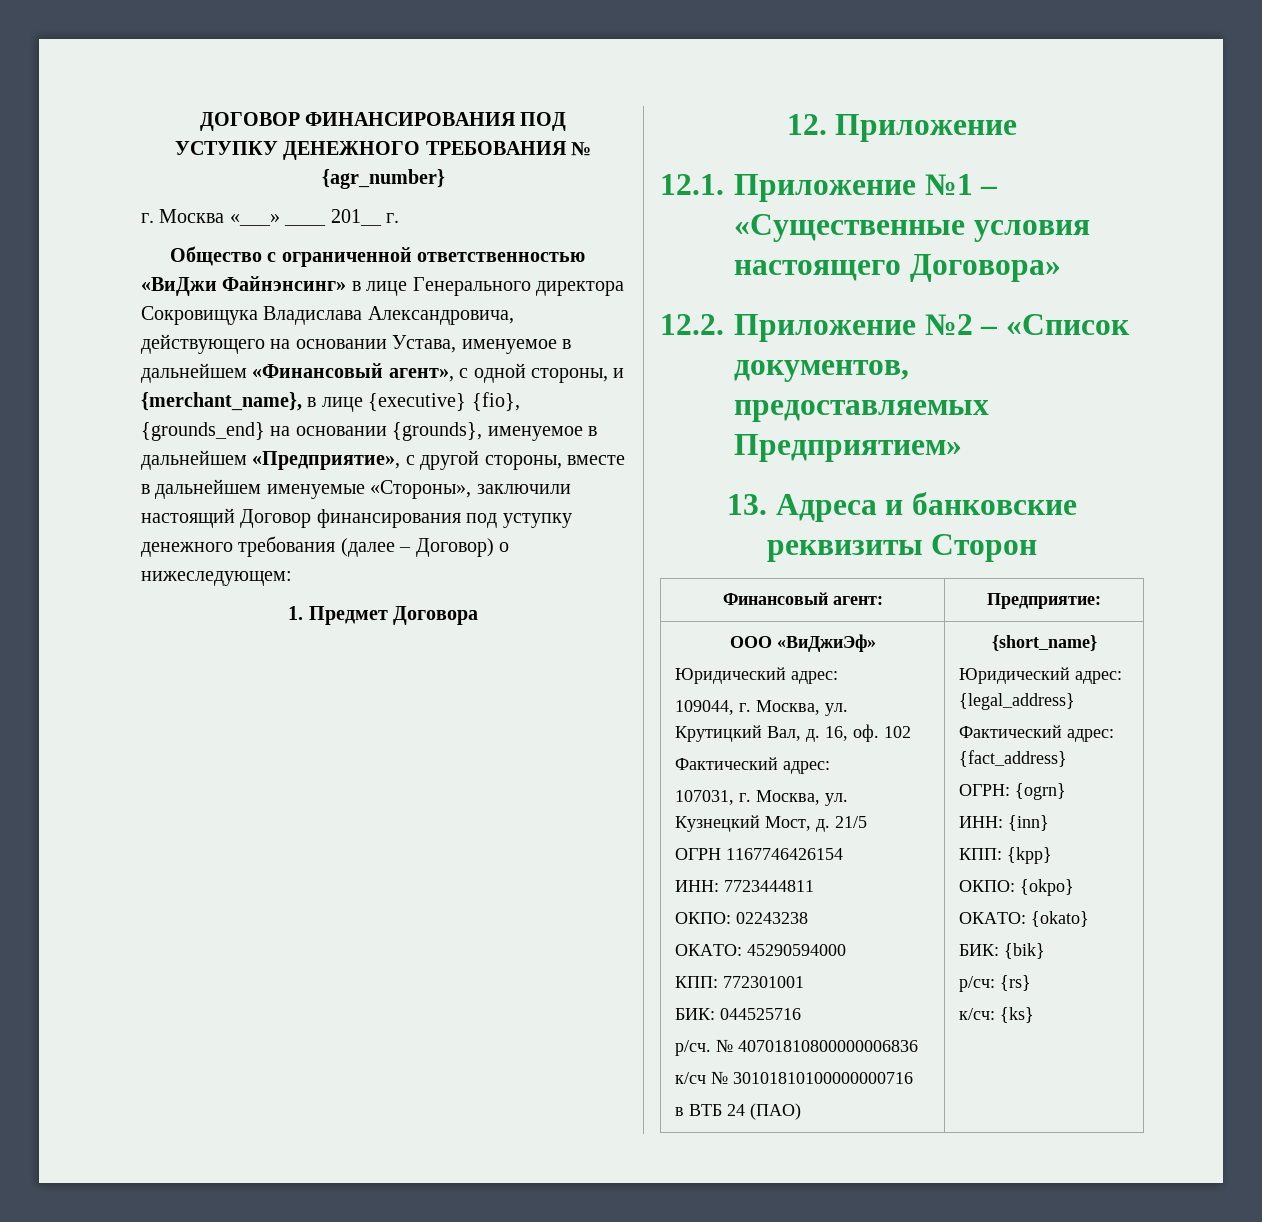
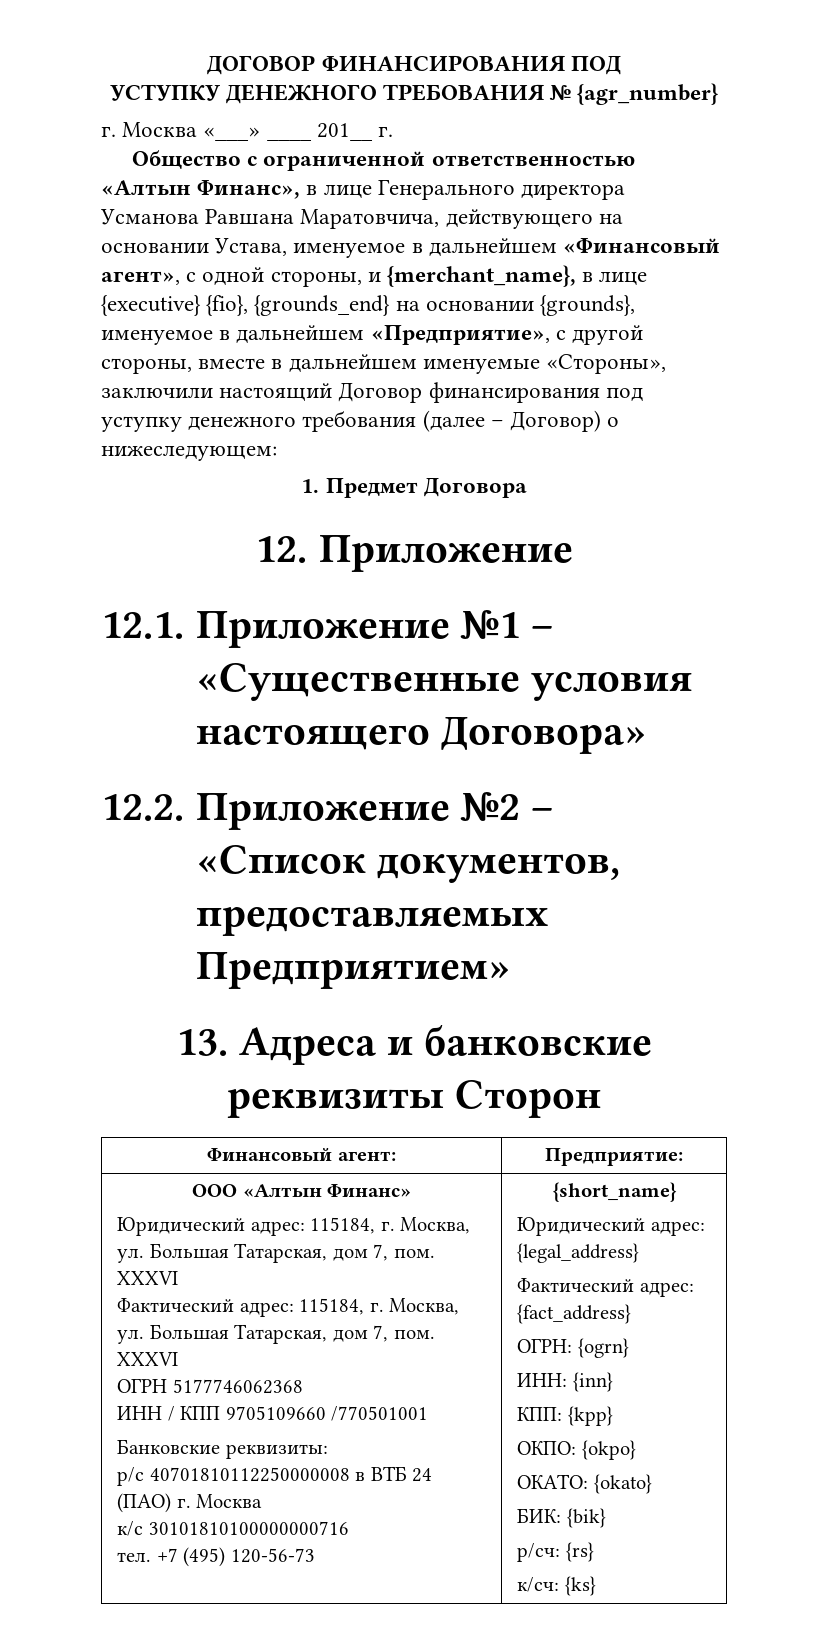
[141,276,347,296] «ВиДжи Файнэнсинг» -> [101,180,301,199] «Алтын Финанс»,
[141,306,514,325] Сокровищука Владислава Александровича, -> [100,209,440,229] Усманова Равшана Маратовчича,
[776,634,876,652] [675,667,839,684] [675,700,849,716] [675,724,912,742] [675,757,831,774] [675,790,849,806] [675,815,868,832] [675,848,844,860] [675,880,815,892] [675,912,809,924] [675,944,847,956] [675,976,805,988] [675,1008,802,1020] [675,1039,919,1056] [675,1071,914,1084] [675,1103,802,1120] «ВиДжиЭф» // Юридический адрес: // 109044, г. Москва, ул. Крутицкий Вал, д. 16, оф. 102 // Фактический адрес: // 107031, г. Москва, ул. Кузнецкий Мост, д. 21/5 // ОГРН 1167746426154 // ИНН: 7723444811 // ОКПО: 02243238 // ОКАТО: 45290594000 // КПП: 772301001 // БИК: 044525716 // р/сч. № 40701810800000006836 // к/сч № 30101810100000000716 // в ВТБ 24 (ПАО) -> [242,1184,412,1197] [117,1217,471,1236] [117,1243,435,1263] [117,1271,179,1285] [117,1298,460,1317] [117,1324,435,1344] [117,1352,179,1366] [117,1378,303,1394] [117,1406,429,1421] [117,1439,328,1459] [117,1466,433,1486] [117,1493,263,1513] [117,1521,349,1536] [117,1547,315,1567] «Алтын Финанс» // Юридический адрес: 115184, г. Москва, ул. Большая Татарская, дом 7, пом. XXXVI // Фактический адрес: 115184, г. Москва, ул. Большая Татарская, дом 7, пом. XXXVI // ОГРН 5177746062368 // ИНН / КПП 9705109660 /770501001 // Банковские реквизиты: // р/с 40701810112250000008 в ВТБ 24 (ПАО) г. Москва // к/с 30101810100000000716 // тел. +7 (495) 120-56-73

